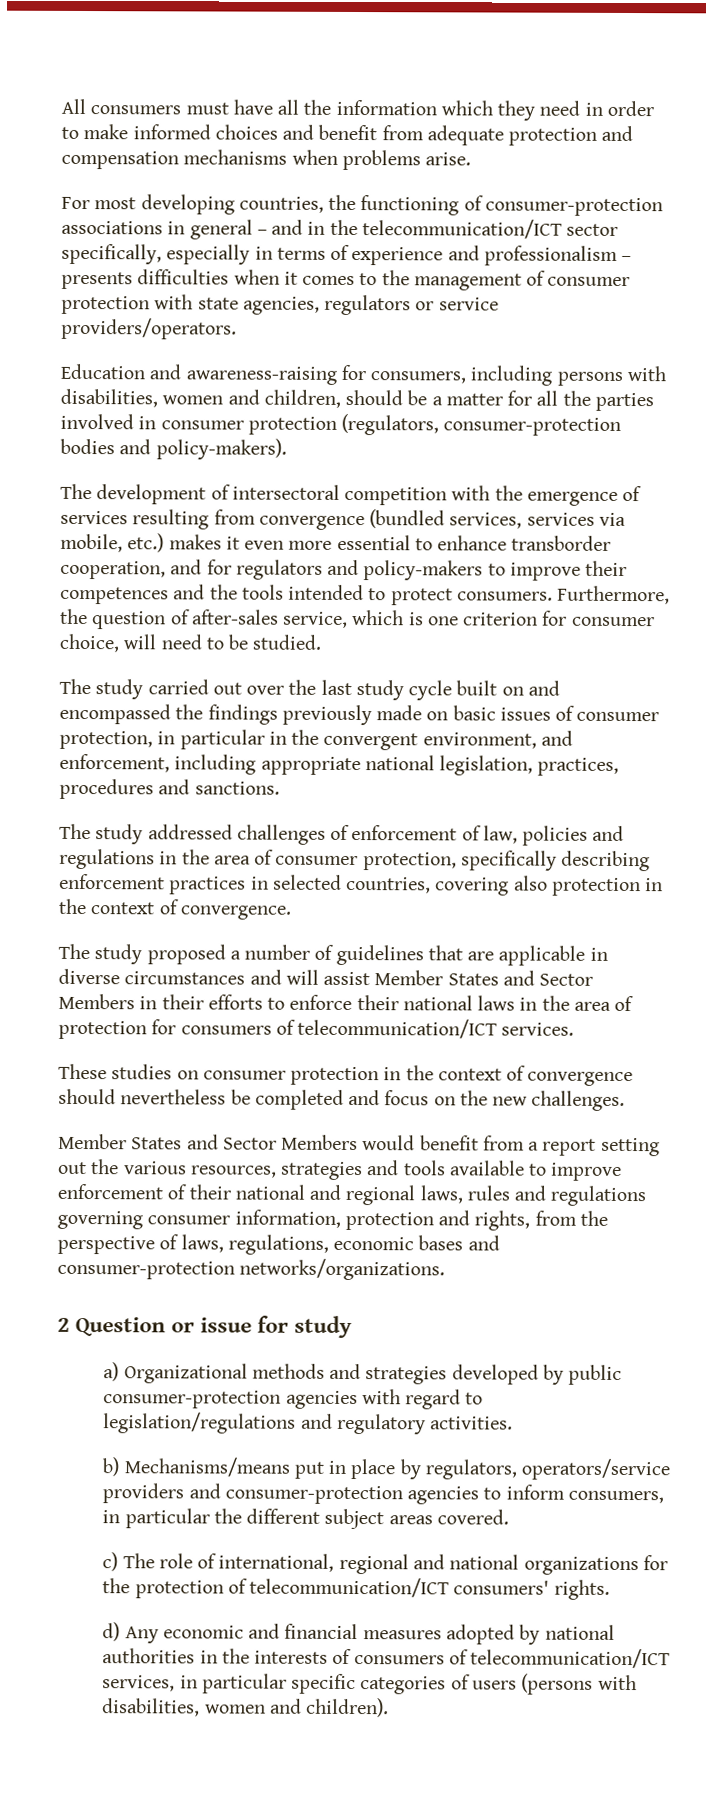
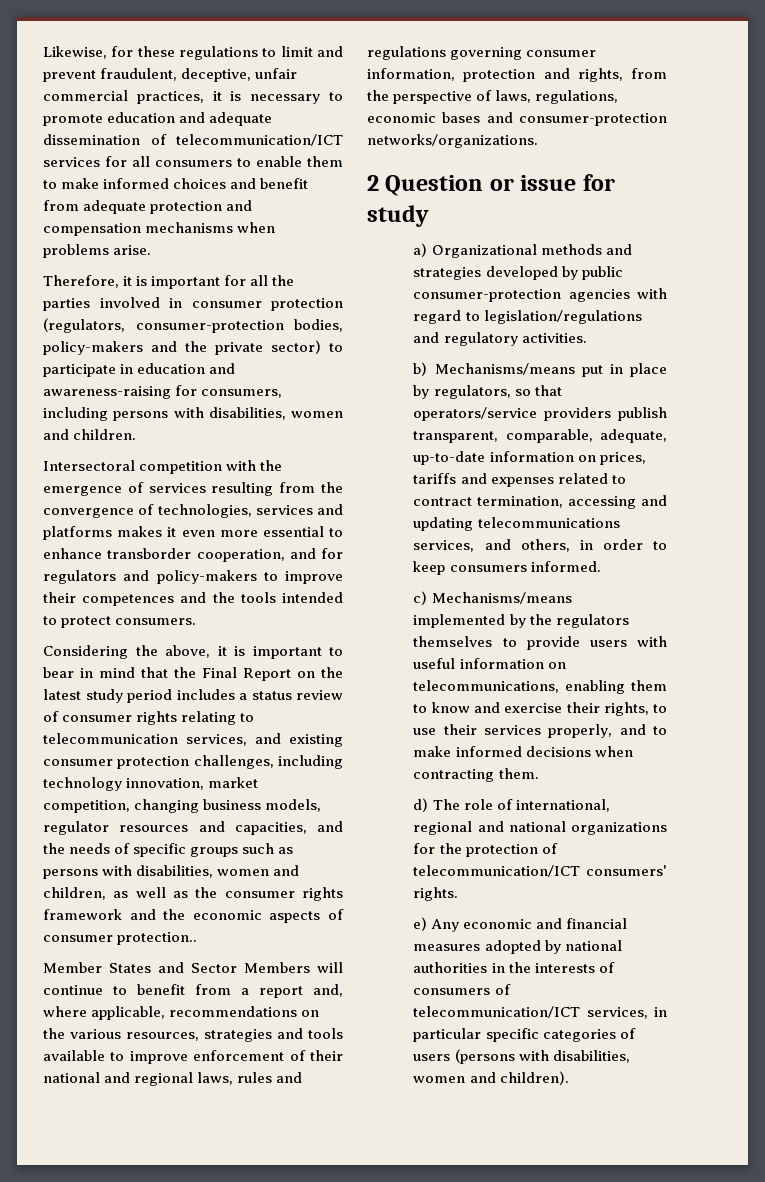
[61,98,654,121] All consumers must have all the information which they need in order -> [43,46,343,60] [43,68,298,82] [43,90,344,104] [43,112,273,126] [43,134,343,146] [43,156,343,167] Likewise, for these regulations to limit and prevent fraudulent, deceptive, unfair commercial practices, it is necessary to promote education and adequate dissemination of telecommunication/ICT services for all consumers to enable them
[61,194,663,217] [61,219,619,240] [61,243,632,266] [61,269,631,291] [61,294,499,316] [61,317,237,340] [60,363,145,380] For most developing countries, the functioning of consumer-protection associations in general – and in the telecommunication/ICT sector specifically, especially in terms of experience and professionalism – presents difficulties when it comes to the management of consumer protection with state agencies, regulators or service providers/operators. // Education -> [43,275,295,289] [43,297,343,311] [43,318,343,333] [43,340,343,355] [43,363,206,377] Therefore, it is important for all the parties involved in consumer protection (regulators, consumer-protection bodies, policy-makers and the private sector) to participate in education
[263,389,654,412] [60,413,622,436] [60,438,287,460] [60,483,340,505] children, should be a matter for all the parties involved in consumer protection (regulators, consumer-protection bodies and policy-makers). // The development of intersectoral -> [73,429,137,440] [43,460,135,471] children. // Intersectoral
[258,509,626,531] [60,533,165,553] convergence (bundled services, services via mobile, etc.) -> [321,482,344,493] [43,504,343,518] [43,526,112,540] the convergence of technologies, services and platforms
[557,585,671,605] [60,608,655,630] [59,633,322,653] [59,678,560,701] [59,703,660,726] [59,729,573,751] [59,753,620,776] [59,778,280,800] [59,823,625,846] [59,848,651,872] [59,873,664,897] [58,898,292,920] [58,943,608,966] [58,968,594,986] [58,993,635,1012] [58,1018,575,1040] [58,1063,634,1087] [58,1088,626,1111] [58,1133,416,1151] Furthermore, the question of after-sales service, which is one criterion for consumer choice, will need to be studied. // The study carried out over the last study cycle built on and encompassed the findings previously made on basic issues of consumer protection, in particular in the convergent environment, and enforcement, including appropriate national legislation, practices, procedures and sanctions. // The study addressed challenges of enforcement of law, policies and regulations in the area of consumer protection, specifically describing enforcement practices in selected countries, covering also protection in the context of convergence. // The study proposed a number of guidelines that are applicable in diverse circumstances and will assist Member States and Sector Members in their efforts to enforce their national laws in the area of protection for consumers of telecommunication/ICT services. // These studies on consumer protection in the context of convergence should nevertheless be completed and focus on the new challenges. // Member States and Sector Members would -> [43,645,343,659] [43,667,343,681] [43,689,343,703] [43,711,255,725] [43,733,343,747] [43,755,343,769] [43,777,259,791] [43,799,322,813] [43,821,343,835] [43,843,294,857] [43,865,300,879] [43,887,343,901] [43,909,344,923] [43,932,198,945] [43,962,343,973] [43,985,127,995] // Considering the above, it is important to bear in mind that the Final Report on the latest study period includes a status review of consumer rights relating to telecommunication services, and existing consumer protection challenges, including technology innovation, market competition, changing business models, regulator resources and capacities, and the needs of specific groups such as persons with disabilities, women and children, as well as the consumer rights framework and the economic aspects of consumer protection.. // Member States and Sector Members will continue to
[600,1137,660,1157] [58,1161,87,1175] setting out -> [313,984,343,997] [43,1006,320,1020] and, where applicable, recommendations on
[521,1458,671,1481] [102,1483,665,1505] [102,1508,510,1530] [102,1552,119,1572] operators/service providers and consumer-protection agencies to inform consumers, in particular the different subject areas covered. // c) -> [514,385,562,396] [413,407,667,421] [413,429,667,443] [413,451,646,465] [413,473,626,487] [413,495,667,509] [413,517,620,531] [413,539,667,552] [413,561,601,575] [413,591,572,605] [413,614,629,628] [413,636,667,650] [413,658,566,669] [413,680,667,694] [413,702,667,716] [413,724,667,738] [413,746,633,757] [413,768,539,782] [413,798,429,812] so that operators/service providers publish transparent, comparable, adequate, up-to-date information on prices, tariffs and expenses related to contract termination, accessing and updating telecommunications services, and others, in order to keep consumers informed. // c) Mechanisms/means implemented by the regulators themselves to provide users with useful information on telecommunications, enabling them to know and exercise their rights, to use their services properly, and to make informed decisions when contracting them. // d)
[102,1622,121,1642] d) -> [413,917,428,931] e)

